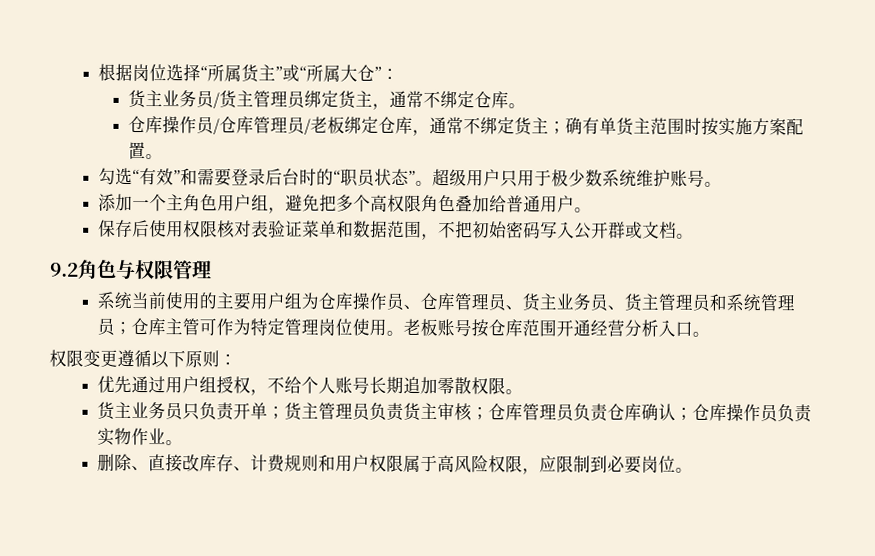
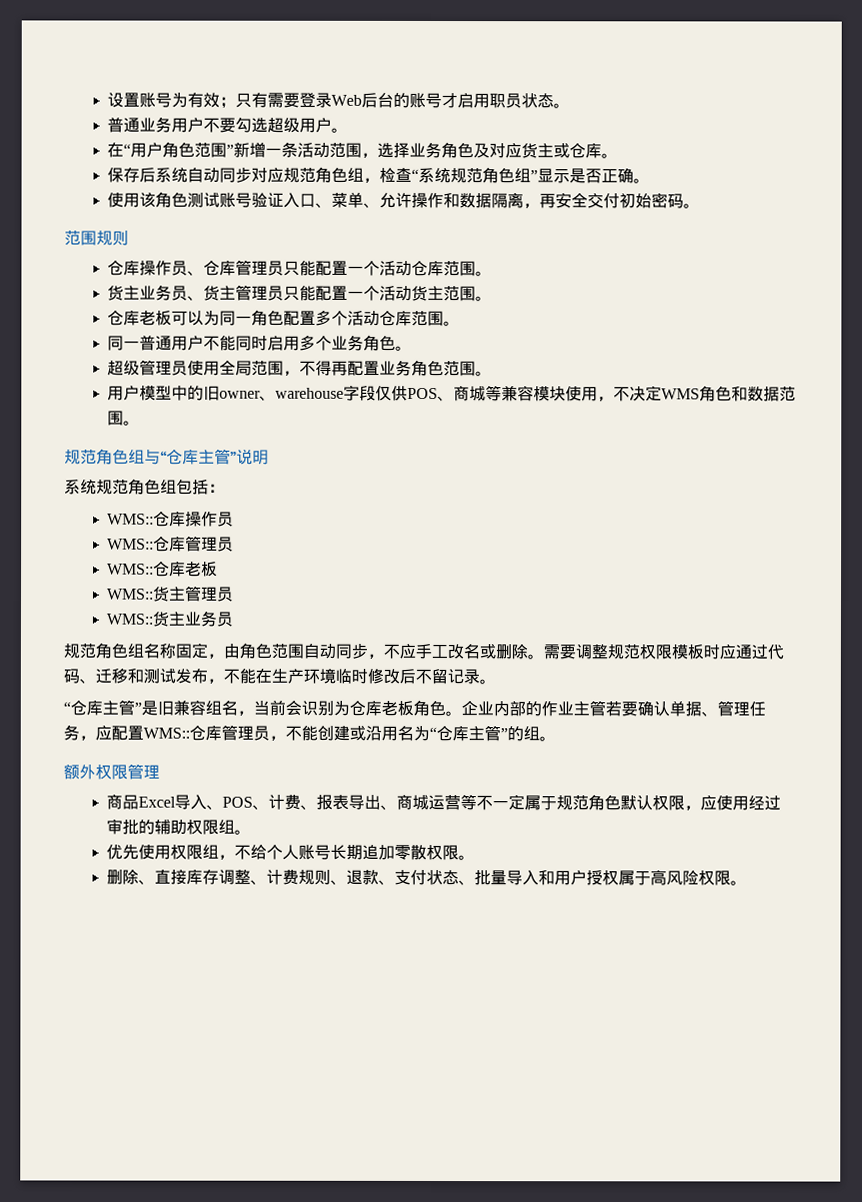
[98,63,400,83] [127,89,526,110] [127,115,804,136] [127,141,163,160] [98,167,342,187] 根据岗位选择“所属货主”或“所属大仓”： // 货主业务员/货主管理员绑定货主，通常不绑定仓库。 // 仓库操作员/仓库管理员/老板绑定仓库，通常不绑定货主；确有单货主范围时按实施方案配置。 // 勾选“有效”和需要登录后台时的“ -> [106,92,490,109] 设置账号为有效；只有需要登录Web后台的账号才启用
[408,168,723,188] [98,193,593,214] [98,219,695,241] [50,259,212,280] [97,291,320,311] ”。超级用户只用于极少数系统维护账号。 // 添加一个主角色用户组，避免把多个高权限角色叠加给普通用户。 // 保存后使用权限核对表验证菜单和数据范围，不把初始密码写入公开群或文档。 // 9.2角色与权限管理 // 系统当前使用的主要用户组为 -> [552,103,570,109] [106,116,348,133] [106,141,618,159] [106,166,650,184] [106,191,700,209] [64,230,129,246] 。 // 普通业务用户不要勾选超级用户。 // 在“用户角色范围”新增一条活动范围，选择业务角色及对应货主或仓库。 // 保存后系统自动同步对应规范角色组，检查“系统规范角色组”显示是否正确。 // 使用该角色测试账号验证入口、菜单、允许操作和数据隔离，再安全交付初始密码。 // 范围规则 //
[505,305,524,311] 、 -> [282,260,492,277] 只能配置一个活动仓库范围。 //
[709,293,796,312] [97,317,711,338] [49,349,237,369] [97,375,252,394] 和系统管理员；仓库主管可作为特定管理岗位使用。老板账号按仓库范围开通经营分析入口。 // 权限变更遵循以下原则： // 优先通过用户组授权 -> [282,285,492,302] [106,309,460,327] [106,334,412,351] [106,359,492,377] [106,384,796,402] [106,410,140,426] [64,448,269,465] [64,478,225,495] [106,511,234,527] [106,535,234,552] [106,561,218,577] [106,585,234,602] [105,610,233,627] [63,642,784,660] [63,667,496,685] [63,699,766,717] [63,724,556,742] [63,763,160,780] [105,794,781,811] [105,818,251,835] [105,844,219,860] 只能配置一个活动货主范围。 // 仓库老板可以为同一角色配置多个活动仓库范围。 // 同一普通用户不能同时启用多个业务角色。 // 超级管理员使用全局范围，不得再配置业务角色范围。 // 用户模型中的旧owner、warehouse字段仅供POS、商城等兼容模块使用，不决定WMS角色和数据范围。 // 规范角色组与“仓库主管”说明 // 系统规范角色组包括： // WMS::仓库操作员 // WMS::仓库管理员 // WMS::仓库老板 // WMS::货主管理员 // WMS::货主业务员 // 规范角色组名称固定，由角色范围自动同步，不应手工改名或删除。需要调整规范权限模板时应通过代码、迁移和测试发布，不能在生产环境临时修改后不留记录。 // “仓库主管”是旧兼容组名，当前会识别为仓库老板角色。企业内部的作业主管若要确认单据、管理任务，应配置WMS::仓库管理员，不能创建或沿用名为“仓库主管”的组。 // 额外权限管理 // 商品Excel导入、POS、计费、报表导出、商城运营等不一定属于规范角色默认权限，应使用经过审批的辅助权限组。 // 优先使用权限组
[97,401,814,423] [97,427,184,446] // 货主业务员只负责开单；货主管理员负责货主审核；仓库管理员负责仓库确认；仓库操作员负责实物作业。 -> (475, 858) none
[182,454,235,472] 改库存 -> [185,869,251,885] 库存调整
[318,454,677,475] 和用户权限属于高风险权限，应限制到必要岗位 -> [329,869,731,886] 、退款、支付状态、批量导入和用户授权属于高风险权限

